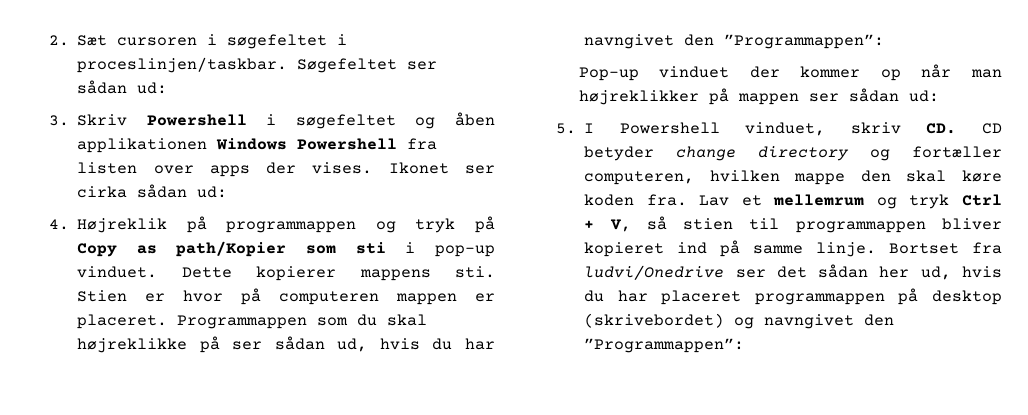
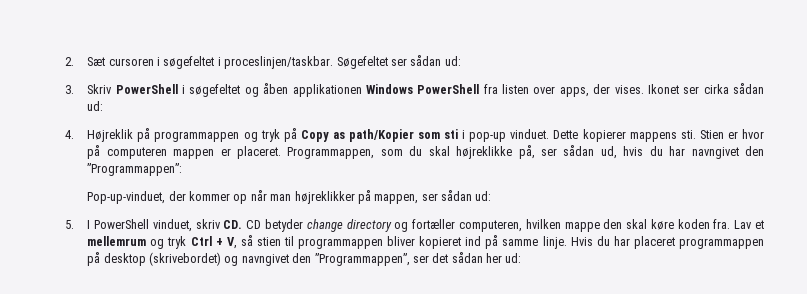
[146,114,247,126] Powershell -> [115,84,178,94] PowerShell
[297,138,398,150] Powershell -> [417,84,480,94] PowerShell
[209,165,250,177] apps -> [559,87,589,97] apps,
[177,315,308,329] Programmappen -> [287,147,375,159] Programmappen,
[199,336,220,353] på -> [518,145,535,159] på,
[578,66,730,81] Pop-up vinduet -> [87,191,166,204] Pop-up-vinduet,
[737,93,799,105] mappen -> [374,194,419,204] mappen,
[619,122,720,134] Powershell -> [94,219,150,229] PowerShell
[889,242,1002,254] [584,264,1002,280] Bortset fra ludvi/Onedrive ser det sådan her ud, hvis -> [570,237,593,246] Hvis
[584,338,745,353] ”Programmappen”: -> [314,252,522,266] ”Programmappen”, ser det sådan her ud:

